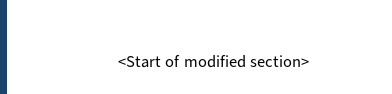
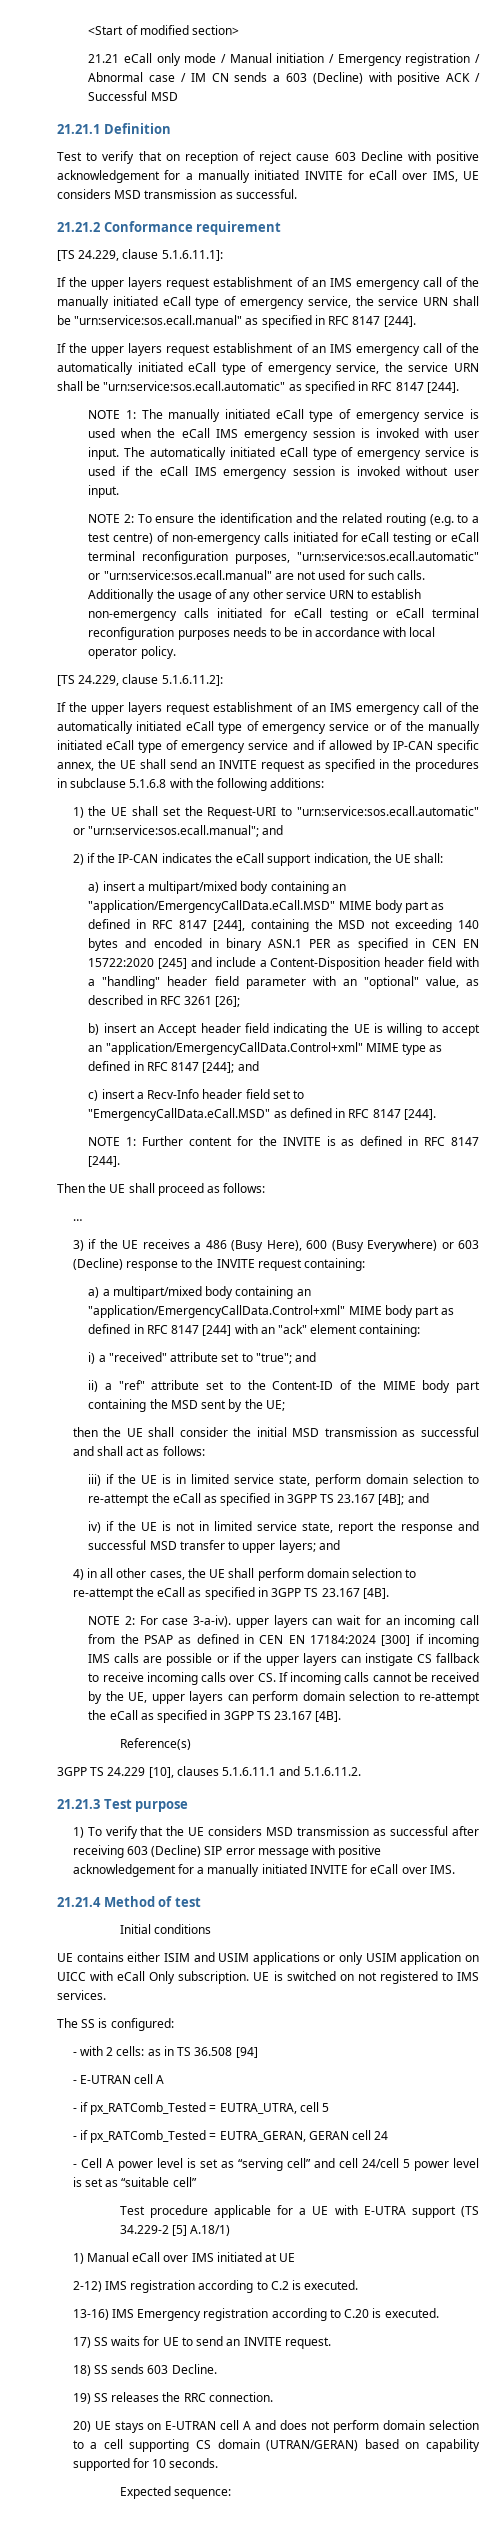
(310, 61) none -> [88,53,480,66] [88,72,481,85] [88,91,178,101] [57,123,171,134] [57,151,480,164] [57,170,480,183] [57,189,297,199] [57,221,282,235] [57,249,223,261] [57,277,479,290] [57,296,480,309] [57,315,416,328] [57,343,479,356] [57,362,479,375] [57,381,459,394] [88,409,479,422] [88,428,480,441] [88,447,479,460] [88,466,480,479] [88,485,120,498] [88,513,479,526] [88,532,480,545] [88,551,479,564] [88,570,425,580] [88,589,422,602] [88,608,479,621] [88,627,436,640] [88,646,176,659] [57,674,223,686] [57,702,479,715] [57,721,480,734] [57,740,479,753] [57,759,479,772] [57,778,325,791] [72,806,479,819] [72,825,284,837] [72,853,444,866] [88,881,346,894] [88,900,445,913] [88,919,480,932] [88,938,479,951] [88,957,479,970] [88,976,479,989] [88,995,241,1007] [88,1023,481,1036] [88,1042,443,1055] [88,1061,259,1073] [88,1089,304,1101] [88,1108,436,1121] [88,1136,480,1146] [88,1156,121,1167] [57,1183,266,1196] [72,1219,82,1221] [72,1239,479,1252] [72,1258,366,1271] [88,1286,311,1299] [88,1305,455,1318] [88,1324,421,1337] [88,1352,316,1364] [88,1380,480,1393] [88,1399,285,1412] [72,1427,479,1437] [72,1446,205,1456] [88,1474,479,1487] [88,1493,429,1506] [88,1521,480,1534] [88,1540,340,1553] [72,1568,417,1581] [72,1587,389,1600] [88,1615,479,1628] [88,1634,479,1647] [88,1653,481,1666] [88,1672,479,1685] [88,1691,480,1704] [88,1710,342,1723] [119,1738,191,1750] [57,1766,361,1778] [57,1799,189,1812] [72,1826,479,1839] [72,1845,382,1858] [72,1864,455,1877] [57,1896,201,1907] [119,1924,211,1934] [57,1952,479,1965] [57,1971,479,1984] [57,1990,106,2000] [57,2018,174,2031] [72,2046,258,2058] [72,2074,165,2084] [72,2102,330,2115] [72,2130,389,2143] [72,2158,480,2171] [72,2177,197,2187] [119,2205,479,2218] [119,2225,231,2236] [72,2252,296,2264] [72,2280,359,2293] [72,2308,439,2321] [72,2336,331,2349] [72,2364,217,2376] [72,2392,273,2404] [72,2420,479,2433] [72,2439,480,2452] [72,2458,219,2471] [119,2486,231,2499] // 21.21 eCall only mode / Manual initiation / Emergency registration / Abnormal case / IM CN sends a 603 (Decline) with positive ACK / Successful MSD // 21.21.1 Definition // Test to verify that on reception of reject cause 603 Decline with positive acknowledgement for a manually initiated INVITE for eCall over IMS, UE considers MSD transmission as successful. // 21.21.2 Conformance requirement // [TS 24.229, clause 5.1.6.11.1]: // If the upper layers request establishment of an IMS emergency call of the manually initiated eCall type of emergency service, the service URN shall be "urn:service:sos.ecall.manual" as specified in RFC 8147 [244]. // If the upper layers request establishment of an IMS emergency call of the automatically initiated eCall type of emergency service, the service URN shall be "urn:service:sos.ecall.automatic" as specified in RFC 8147 [244]. // NOTE 1: The manually initiated eCall type of emergency service is used when the eCall IMS emergency session is invoked with user input. The automatically initiated eCall type of emergency service is used if the eCall IMS emergency session is invoked without user input. // NOTE 2: To ensure the identification and the related routing (e.g. to a test centre) of non-emergency calls initiated for eCall testing or eCall terminal reconfiguration purposes, "urn:service:sos.ecall.automatic" or "urn:service:sos.ecall.manual" are not used for such calls. Additionally the usage of any other service URN to establish non-emergency calls initiated for eCall testing or eCall terminal reconfiguration purposes needs to be in accordance with local operator policy. // [TS 24.229, clause 5.1.6.11.2]: // If the upper layers request establishment of an IMS emergency call of the automatically initiated eCall type of emergency service or of the manually initiated eCall type of emergency service and if allowed by IP-CAN specific annex, the UE shall send an INVITE request as specified in the procedures in subclause 5.1.6.8 with the following additions: // 1) the UE shall set the Request-URI to "urn:service:sos.ecall.automatic" or "urn:service:sos.ecall.manual"; and // 2) if the IP-CAN indicates the eCall support indication, the UE shall: // a) insert a multipart/mixed body containing an "application/EmergencyCallData.eCall.MSD" MIME body part as defined in RFC 8147 [244], containing the MSD not exceeding 140 bytes and encoded in binary ASN.1 PER as specified in CEN EN 15722:2020 [245] and include a Content-Disposition header field with a "handling" header field parameter with an "optional" value, as described in RFC 3261 [26]; // b) insert an Accept header field indicating the UE is willing to accept an "application/EmergencyCallData.Control+xml" MIME type as defined in RFC 8147 [244]; and // c) insert a Recv-Info header field set to "EmergencyCallData.eCall.MSD" as defined in RFC 8147 [244]. // NOTE 1: Further content for the INVITE is as defined in RFC 8147 [244]. // Then the UE shall proceed as follows: // … // 3) if the UE receives a 486 (Busy Here), 600 (Busy Everywhere) or 603 (Decline) response to the INVITE request containing: // a) a multipart/mixed body containing an "application/EmergencyCallData.Control+xml" MIME body part as defined in RFC 8147 [244] with an "ack" element containing: // i) a "received" attribute set to "true"; and // ii) a "ref" attribute set to the Content-ID of the MIME body part containing the MSD sent by the UE; // then the UE shall consider the initial MSD transmission as successful and shall act as follows: // iii) if the UE is in limited service state, perform domain selection to re-attempt the eCall as specified in 3GPP TS 23.167 [4B]; and // iv) if the UE is not in limited service state, report the response and successful MSD transfer to upper layers; and // 4) in all other cases, the UE shall perform domain selection to re-attempt the eCall as specified in 3GPP TS 23.167 [4B]. // NOTE 2: For case 3-a-iv). upper layers can wait for an incoming call from the PSAP as defined in CEN EN 17184:2024 [300] if incoming IMS calls are possible or if the upper layers can instigate CS fallback to receive incoming calls over CS. If incoming calls cannot be received by the UE, upper layers can perform domain selection to re-attempt the eCall as specified in 3GPP TS 23.167 [4B]. // Reference(s) // 3GPP TS 24.229 [10], clauses 5.1.6.11.1 and 5.1.6.11.2. // 21.21.3 Test purpose // 1) To verify that the UE considers MSD transmission as successful after receiving 603 (Decline) SIP error message with positive acknowledgement for a manually initiated INVITE for eCall over IMS. // 21.21.4 Method of test // Initial conditions // UE contains either ISIM and USIM applications or only USIM application on UICC with eCall Only subscription. UE is switched on not registered to IMS services. // The SS is configured: // - with 2 cells: as in TS 36.508 [94] // - E-UTRAN cell A // - if px_RATComb_Tested = EUTRA_UTRA, cell 5 // - if px_RATComb_Tested = EUTRA_GERAN, GERAN cell 24 // - Cell A power level is set as “serving cell” and cell 24/cell 5 power level is set as “suitable cell” // Test procedure applicable for a UE with E-UTRA support (TS 34.229-2 [5] A.18/1) // 1) Manual eCall over IMS initiated at UE // 2-12) IMS registration according to C.2 is executed. // 13-16) IMS Emergency registration according to C.20 is executed. // 17) SS waits for UE to send an INVITE request. // 18) SS sends 603 Decline. // 19) SS releases the RRC connection. // 20) UE stays on E-UTRAN cell A and does not perform domain selection to a cell supporting CS domain (UTRAN/GERAN) based on capability supported for 10 seconds. // Expected sequence:

